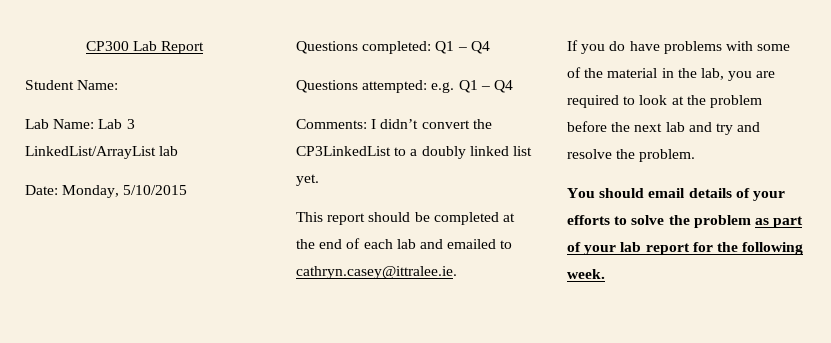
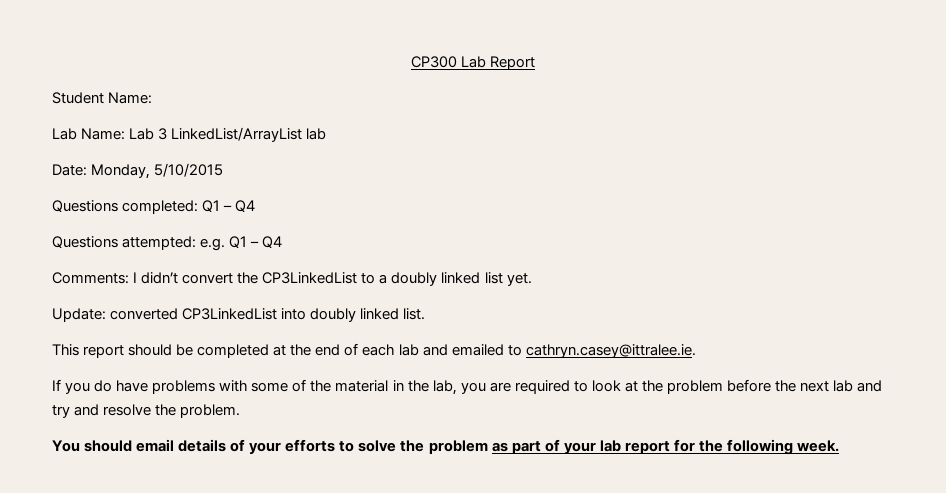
(319, 180) none -> [52,308,426,322] // Update: converted CP3LinkedList into doubly linked list.

